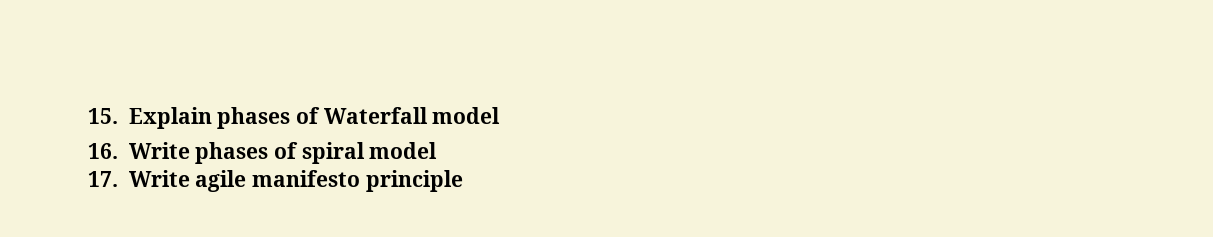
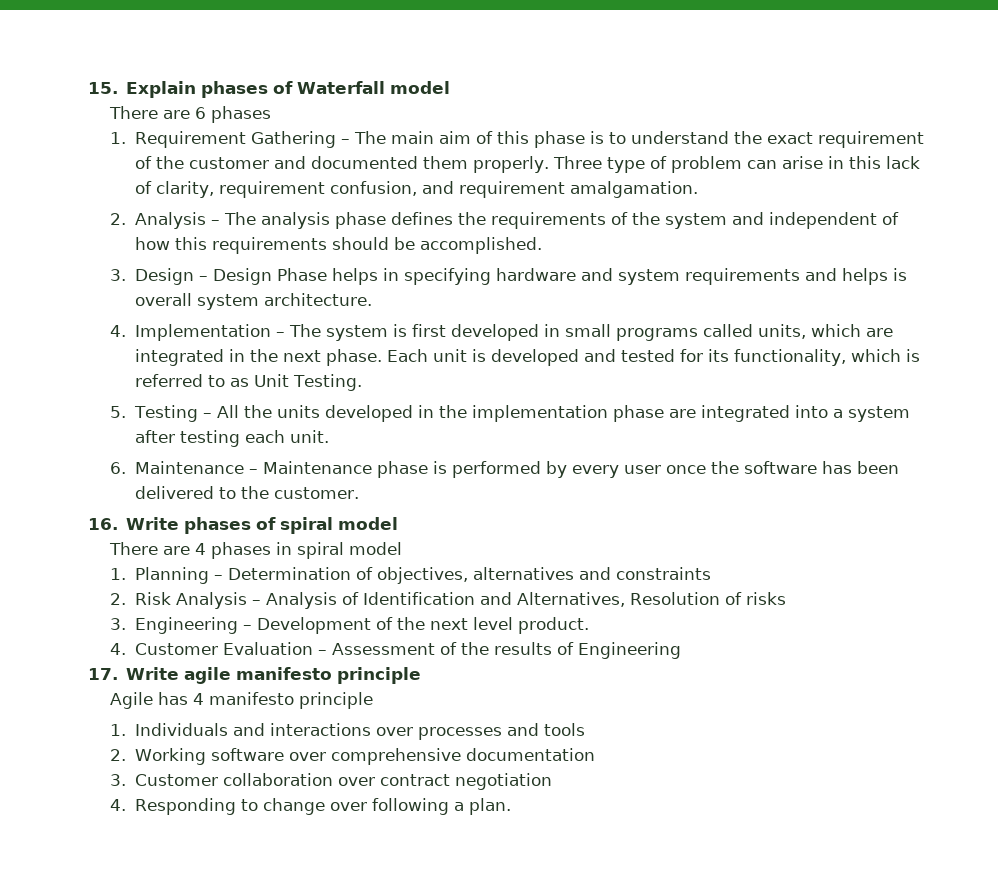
(501, 115) none -> [109,106,272,123] [110,131,924,148] [134,156,920,173] [134,181,698,198] [110,212,899,229] [134,237,542,254] [110,268,907,285] [134,293,372,310] [110,324,893,341] [134,349,920,366] [134,374,362,391] [110,405,910,422] [134,430,329,447] [110,461,899,478] [134,486,359,499] // There are 6 phases // 1. Requirement Gathering – The main aim of this phase is to understand the exact requirement of the customer and documented them properly. Three type of problem can arise in this lack of clarity, requirement confusion, and requirement amalgamation. // 2. Analysis – The analysis phase defines the requirements of the system and independent of how this requirements should be accomplished. // 3. Design – Design Phase helps in specifying hardware and system requirements and helps is overall system architecture. // 4. Implementation – The system is first developed in small programs called units, which are integrated in the next phase. Each unit is developed and tested for its functionality, which is referred to as Unit Testing. // 5. Testing – All the units developed in the implementation phase are integrated into a system after testing each unit. // 6. Maintenance – Maintenance phase is performed by every user once the software has been delivered to the customer.
(438, 150) none -> [109,542,403,559] [110,567,711,584] [110,592,786,609] [110,617,589,634] [110,642,681,659] // There are 4 phases in spiral model // 1. Planning – Determination of objectives, alternatives and constraints // 2. Risk Analysis – Analysis of Identification and Alternatives, Resolution of risks // 3. Engineering – Development of the next level product. // 4. Customer Evaluation – Assessment of the results of Engineering
(463, 181) none -> [110,692,374,709] [110,723,585,740] [110,748,595,765] [110,773,552,790] [110,798,511,815] // Agile has 4 manifesto principle // 1. Individuals and interactions over processes and tools // 2. Working software over comprehensive documentation // 3. Customer collaboration over contract negotiation // 4. Responding to change over following a plan.

